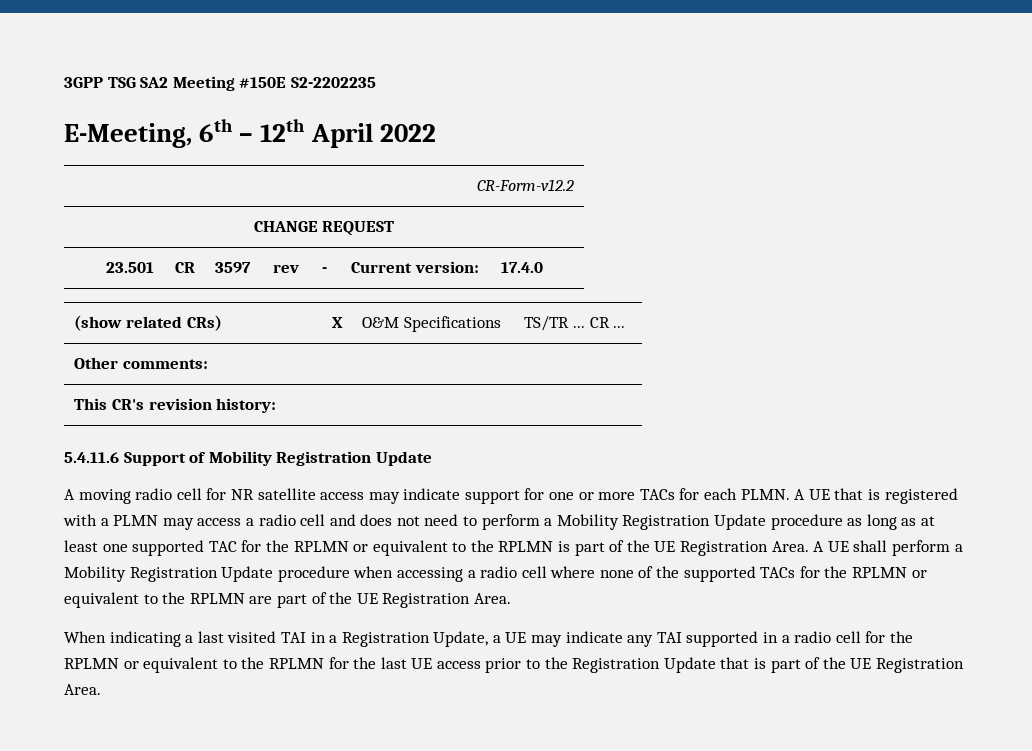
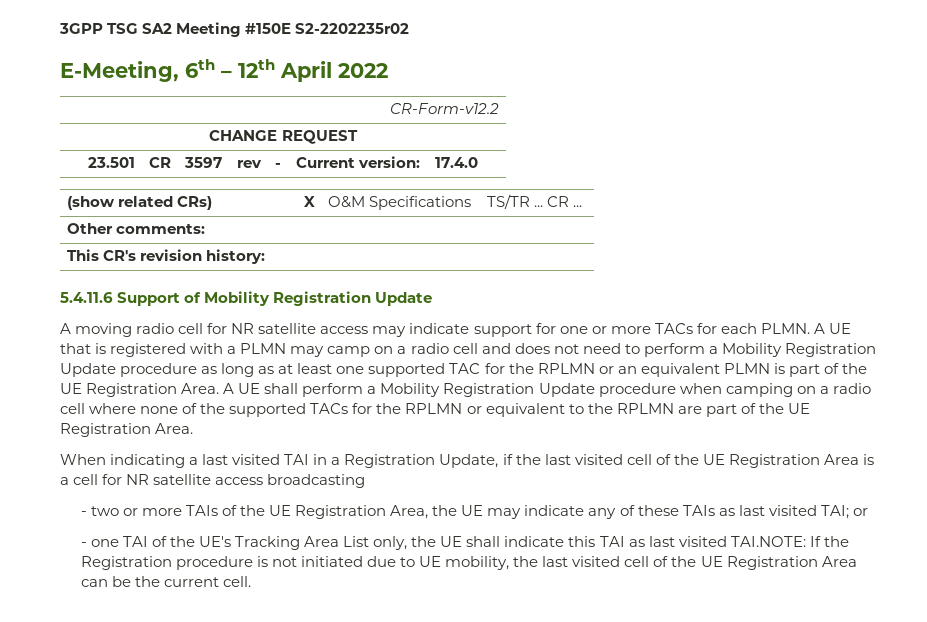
[290,77,376,88] S2-2202235 -> [295,23,410,34] S2-2202235r02
[197,518,242,526] access -> [327,346,394,357] camp on
[372,540,554,556] equivalent to the RPLMN -> [617,363,770,377] an equivalent PLMN
[396,567,463,582] accessing -> [725,383,816,397] camping on
[492,631,913,647] [64,657,964,673] [64,684,101,695] a UE may indicate any TAI supported in a radio cell for the RPLMN or equivalent to the RPLMN for the last UE access prior to the Registration Update that is part of the UE Registration Area. -> [502,454,874,468] [60,474,366,488] [80,505,868,519] [80,536,849,550] [80,556,857,570] [80,576,251,587] if the last visited cell of the UE Registration Area is a cell for NR satellite access broadcasting // - two or more TAIs of the UE Registration Area, the UE may indicate any of these TAIs as last visited TAI; or // - one TAI of the UE's Tracking Area List only, the UE shall indicate this TAI as last visited TAI.NOTE: If the Registration procedure is not initiated due to UE mobility, the last visited cell of the UE Registration Area can be the current cell.

